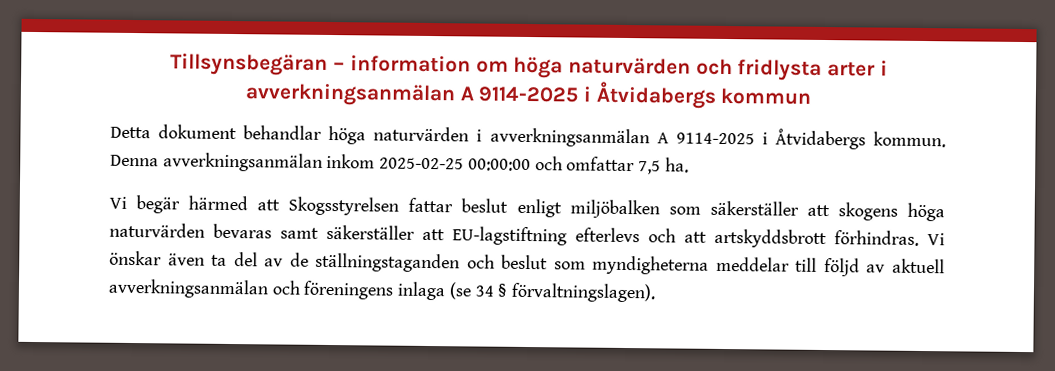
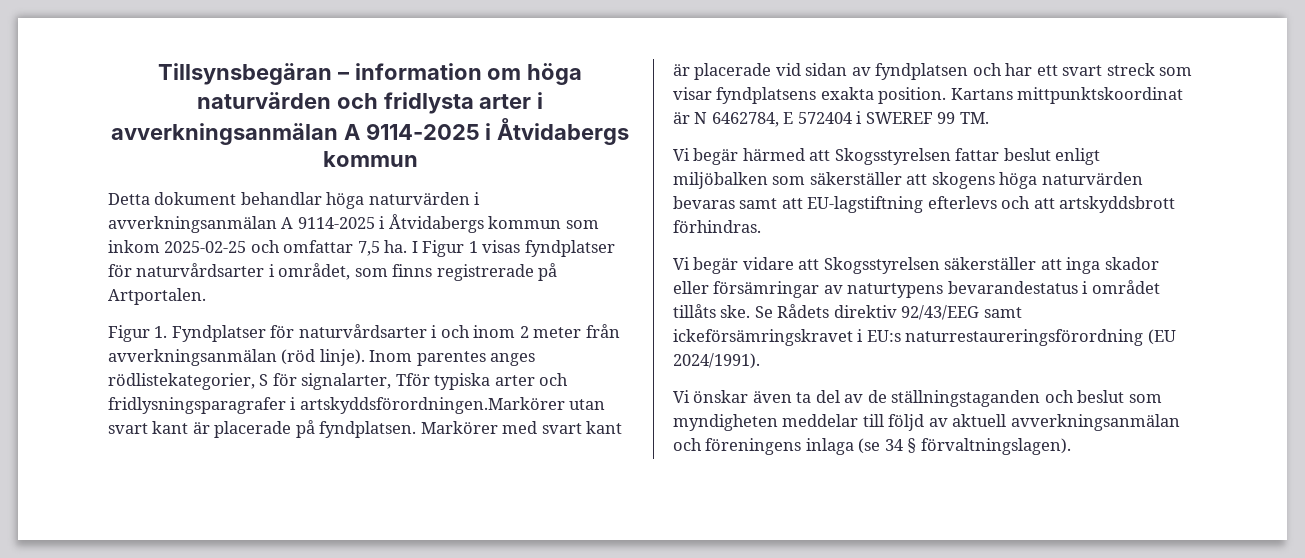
[873,131,947,148] [110,152,323,172] kommun. Denna avverkningsanmälan -> [488,216,599,229] kommun som
[467,158,531,172] 00:00:00 -> (247, 247) none
(689, 165) none -> [411,240,615,257] [108,263,558,281] [108,288,206,305] [108,324,620,342] [108,349,536,366] [108,373,569,390] [108,397,606,414] [108,420,623,438] [673,63,1193,80] [673,87,1184,104] [673,111,989,127] I Figur 1 visas fyndplatser för naturvårdsarter i området, som finns registrerade på Artportalen. // Figur 1. Fyndplatser för naturvårdsarter i och inom 2 meter från avverkningsanmälan (röd linje). Inom parentes anges rödlistekategorier, S för signalarter, Tför typiska arter och fridlysningsparagrafer i artskyddsförordningen.Markörer utan svart kant är placerade på fyndplatsen. Markörer med svart kant är placerade vid sidan av fyndplatsen och har ett svart streck som visar fyndplatsens exakta position. Kartans mittpunktskoordinat är N 6462784, E 572404 i SWEREF 99 TM.
[326,224,415,240] säkerställer -> (778, 203) none
(919, 238) none -> [673,257,1159,274] [673,280,1160,298] [673,304,1022,320] [673,329,1176,346] [673,353,760,369] // Vi begär vidare att Skogsstyrelsen säkerställer att inga skador eller försämringar av naturtypens bevarandestatus i området tillåts ske. Se Rådets direktiv 92/43/EEG samt ickeförsämringskravet i EU:s naturrestaureringsförordning (EU 2024/1991). //
[592,255,710,275] myndigheterna -> [673,414,778,431] myndigheten

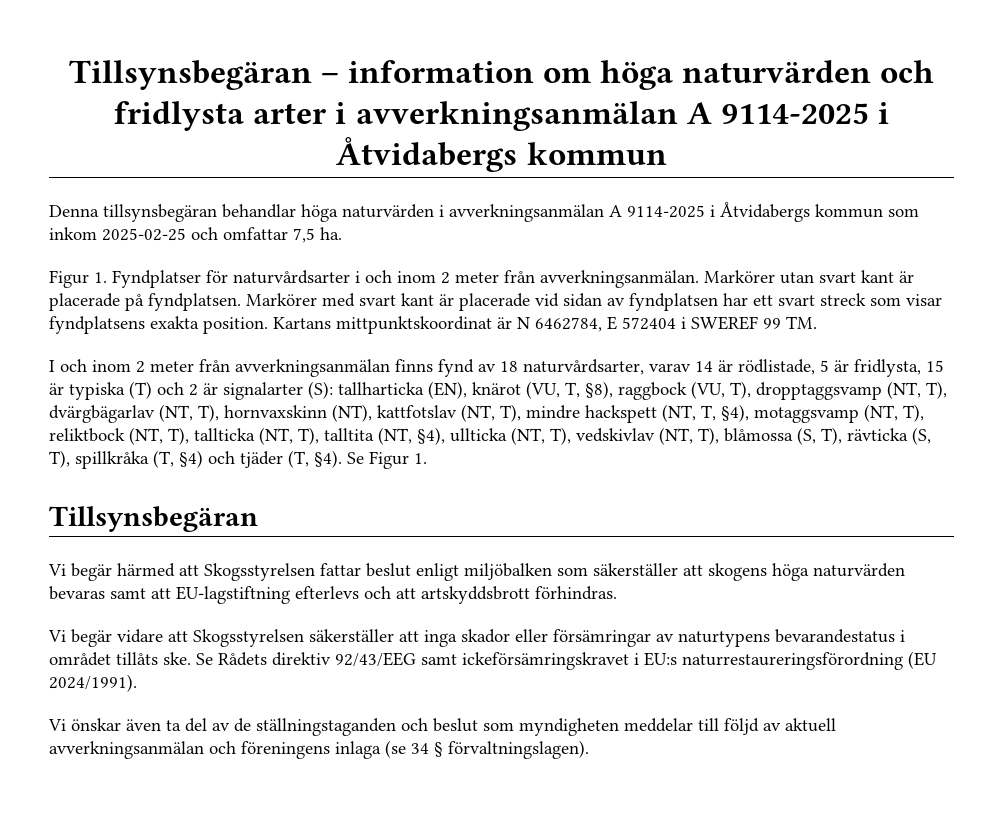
[108,192,237,205] Detta dokument -> [49,204,217,222] Denna tillsynsbegäran
[411,240,615,257] [108,263,558,281] [108,288,206,305] I Figur 1 visas fyndplatser för naturvårdsarter i området, som finns registrerade på Artportalen. -> (342, 233) none
[108,349,536,366] [108,373,569,390] [108,397,565,414] avverkningsanmälan (röd linje). Inom parentes anges rödlistekategorier, S för signalarter, Tför typiska arter och fridlysningsparagrafer i artskyddsförordningen.Markörer -> [540,270,775,288] avverkningsanmälan. Markörer
[972,63,1002,76] och -> (718, 302) none
(989, 118) none -> [49,359,944,377] [49,381,947,400] [49,404,924,423] [49,427,931,445] [49,450,427,469] [49,506,258,532] // I och inom 2 meter från avverkningsanmälan finns fynd av 18 naturvårdsarter, varav 14 är rödlistade, 5 är fridlysta, 15 är typiska (T) och 2 är signalarter (S): tallharticka (EN), knärot (VU, T, §8), raggbock (VU, T), dropptaggsvamp (NT, T), dvärgbägarlav (NT, T), hornvaxskinn (NT), kattfotslav (NT, T), mindre hackspett (NT, T, §4), motaggsvamp (NT, T), reliktbock (NT, T), tallticka (NT, T), talltita (NT, §4), ullticka (NT, T), vedskivlav (NT, T), blåmossa (S, T), rävticka (S, T), spillkråka (T, §4) och tjäder (T, §4). Se Figur 1. // Tillsynsbegäran

